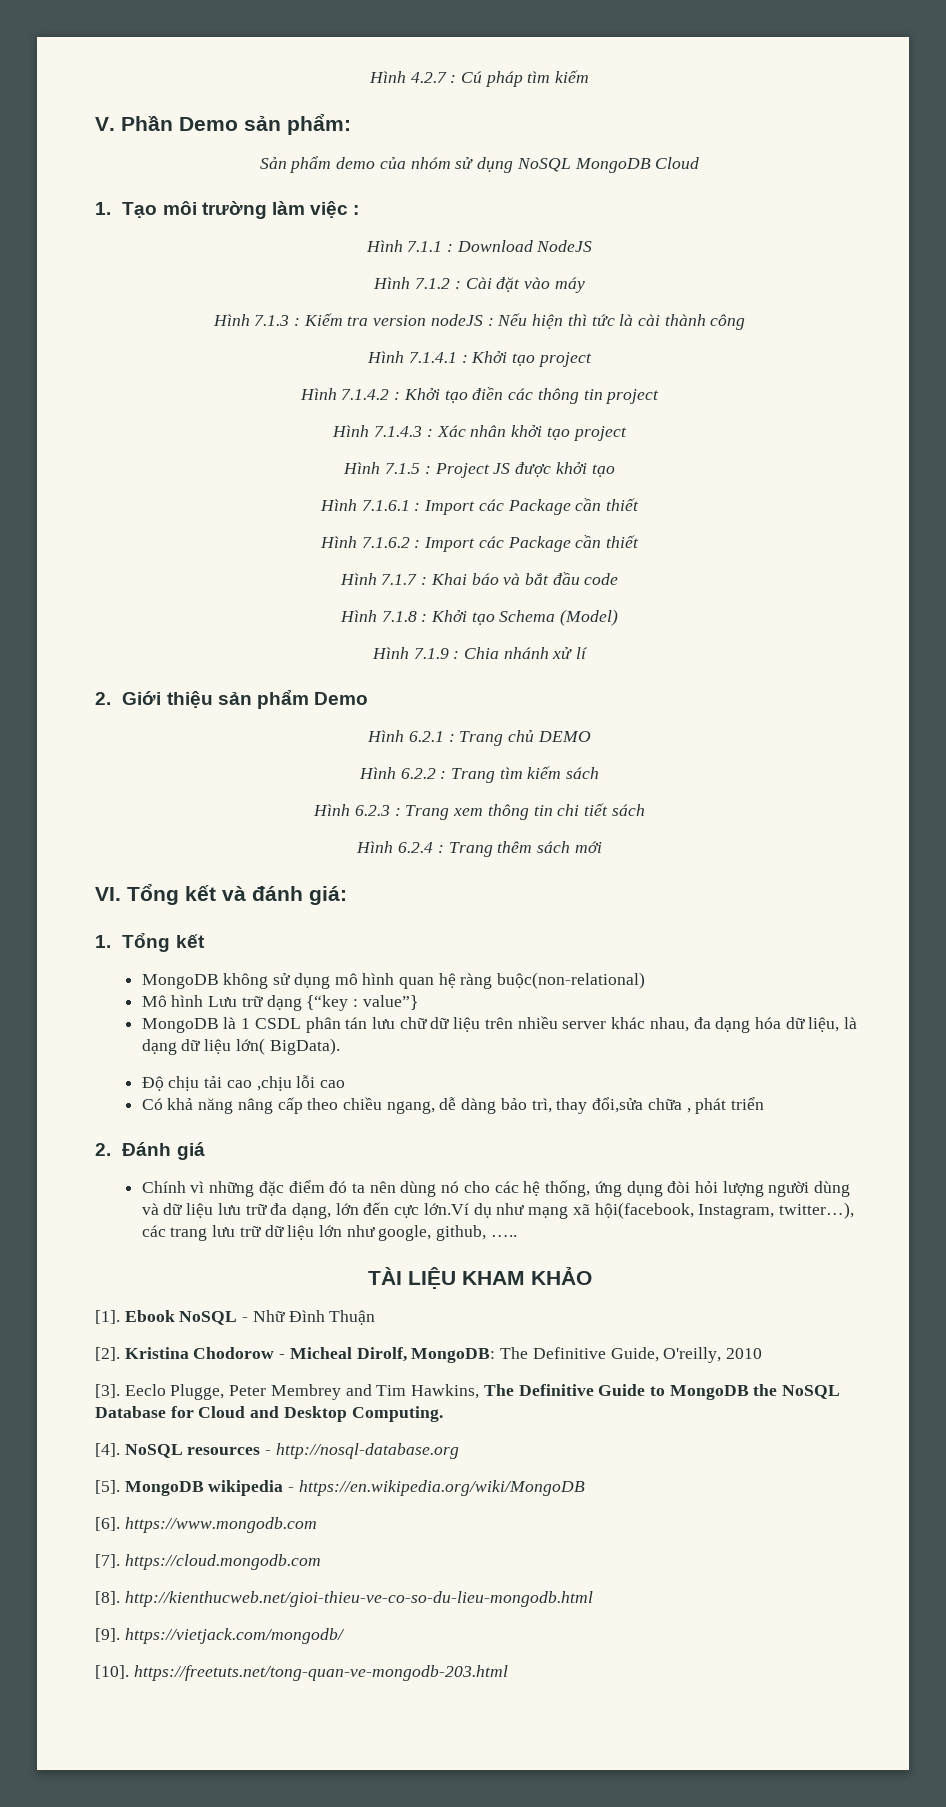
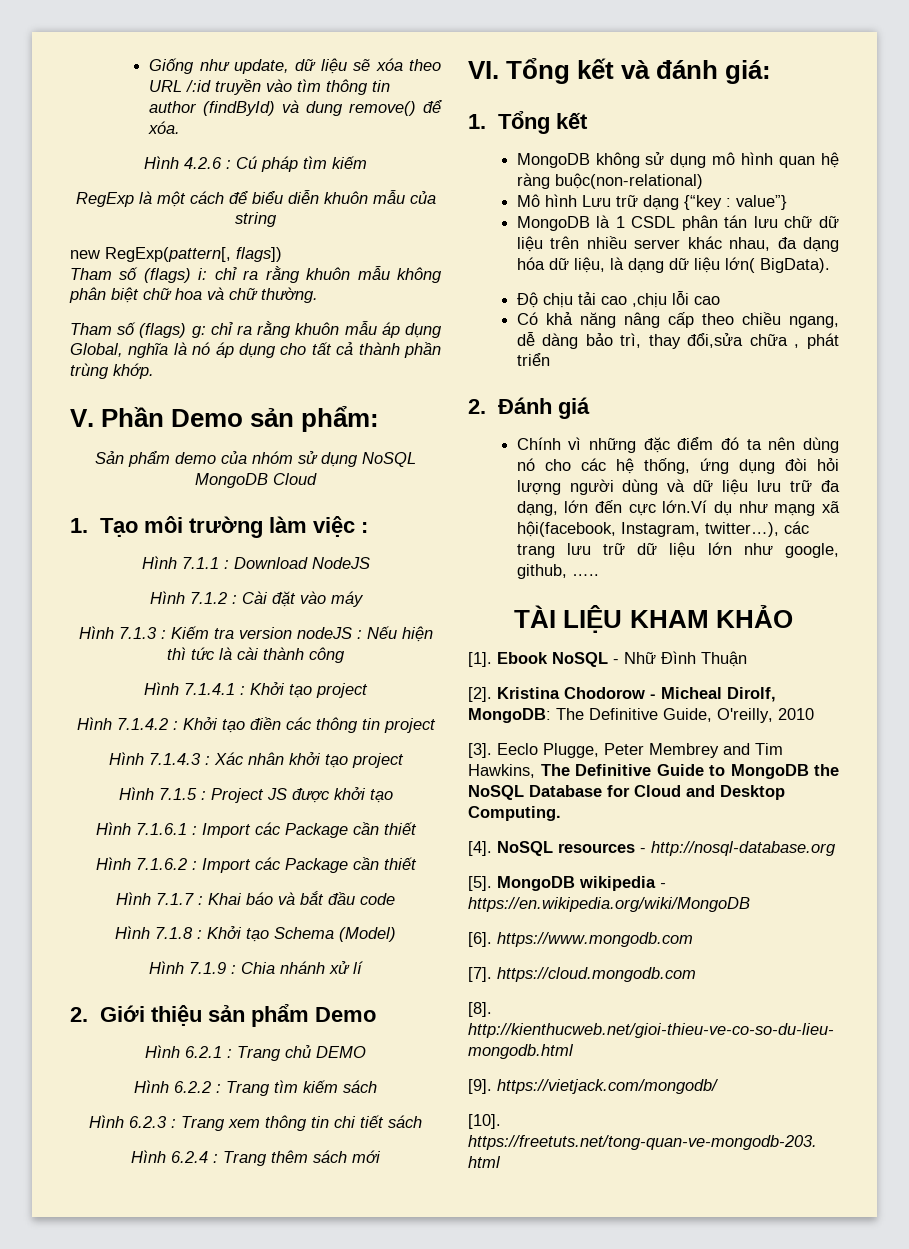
[368,71,447,83] Hình 4.2.7 -> [149,58,442,74] [149,79,391,95] [149,100,443,116] [148,121,181,134] [144,156,222,169] Giống như update, dữ liệu sẽ xóa theo URL /:id truyền vào tìm thông tin author (findById) và dung remove() để xóa. // Hình 4.2.6
(590, 76) none -> [75,190,436,207] [235,212,277,227] [70,247,282,262] [70,266,443,283] [69,287,318,303] [70,321,442,338] [70,342,441,358] [70,363,154,379] // RegExp là một cách để biểu diễn khuôn mẫu của string // new RegExp(pattern[, flags]) // Tham số (flags) i: chỉ ra rằng khuôn mẫu không phân biệt chữ hoa và chữ thường. // Tham số (flags) g: chỉ ra rằng khuôn mẫu áp dụng Global, nghĩa là nó áp dụng cho tất cả thành phần trùng khớp.

